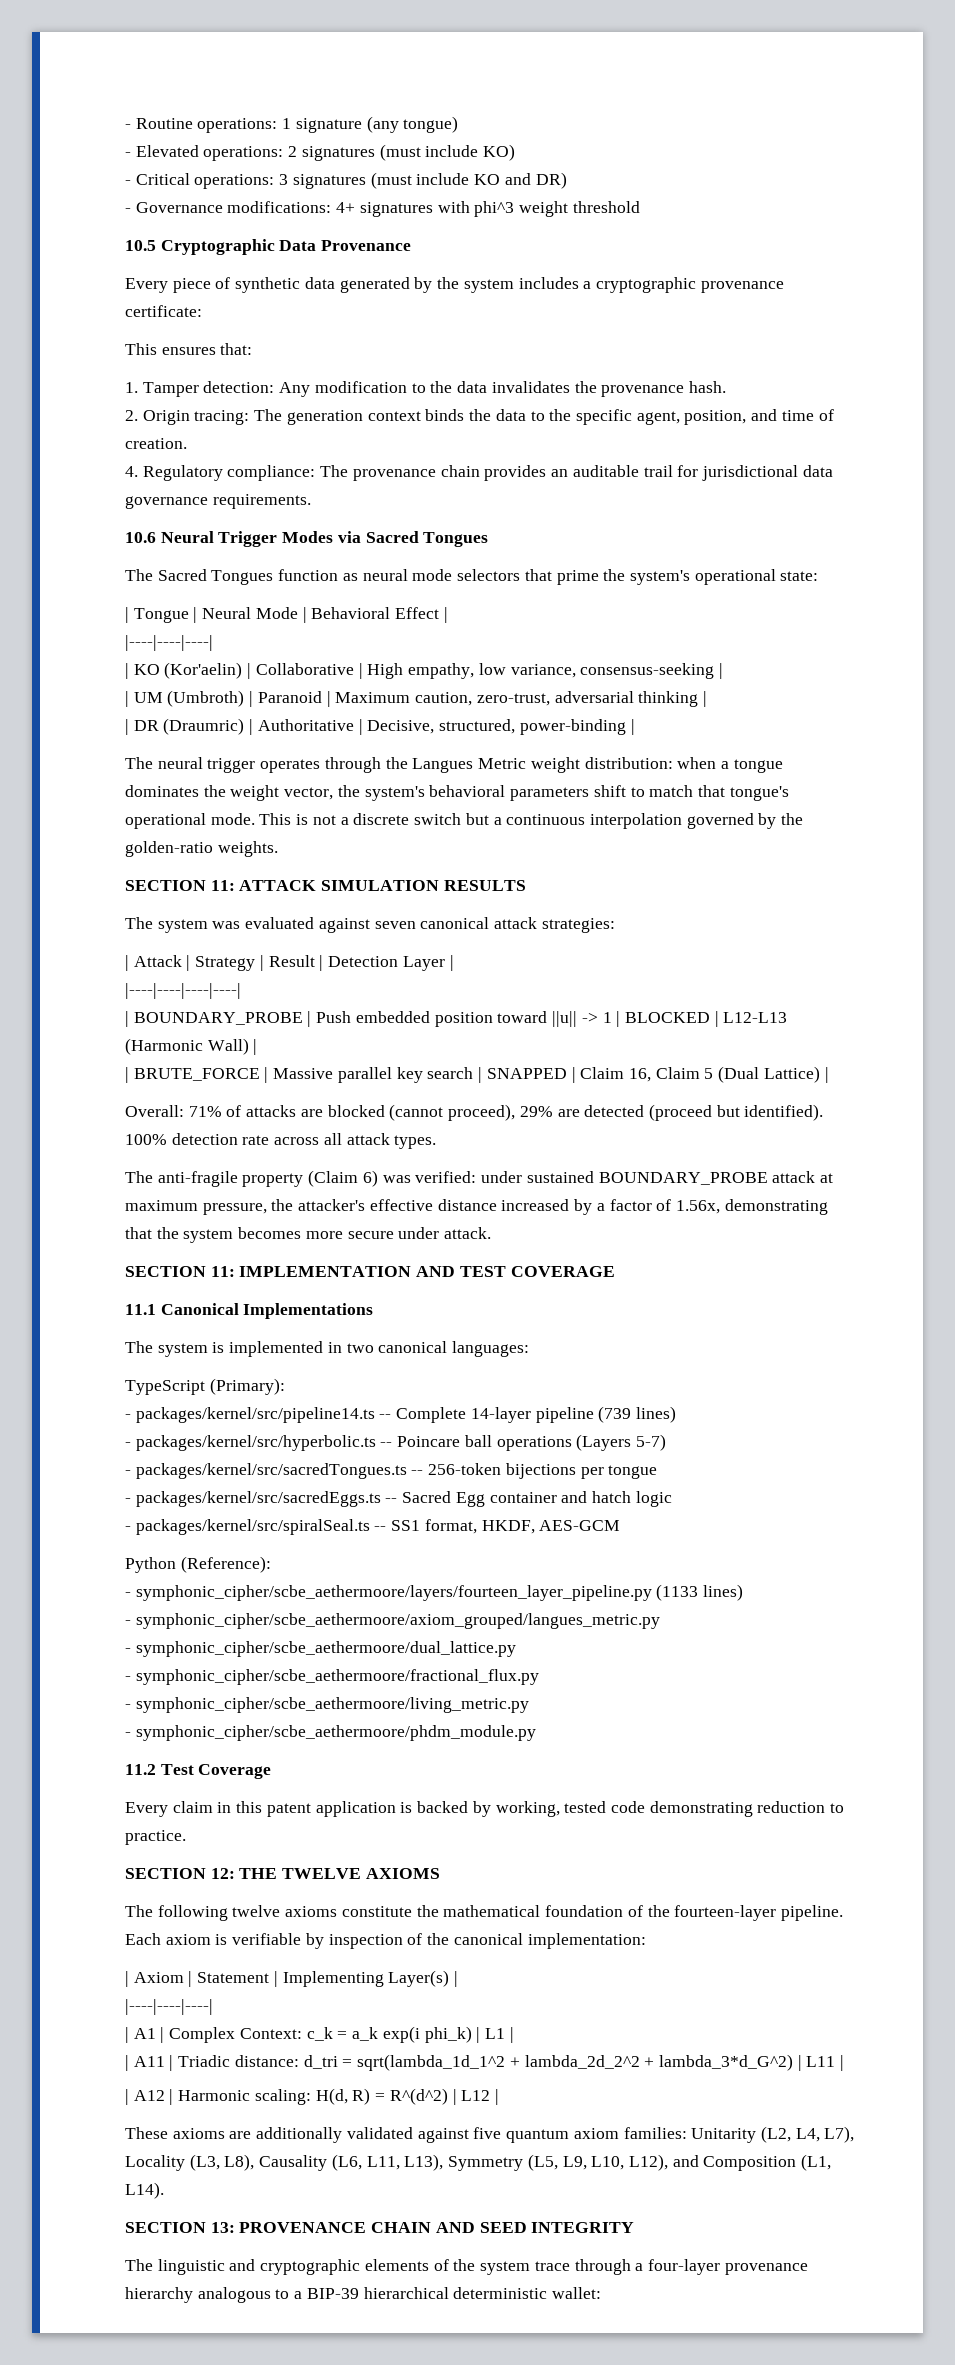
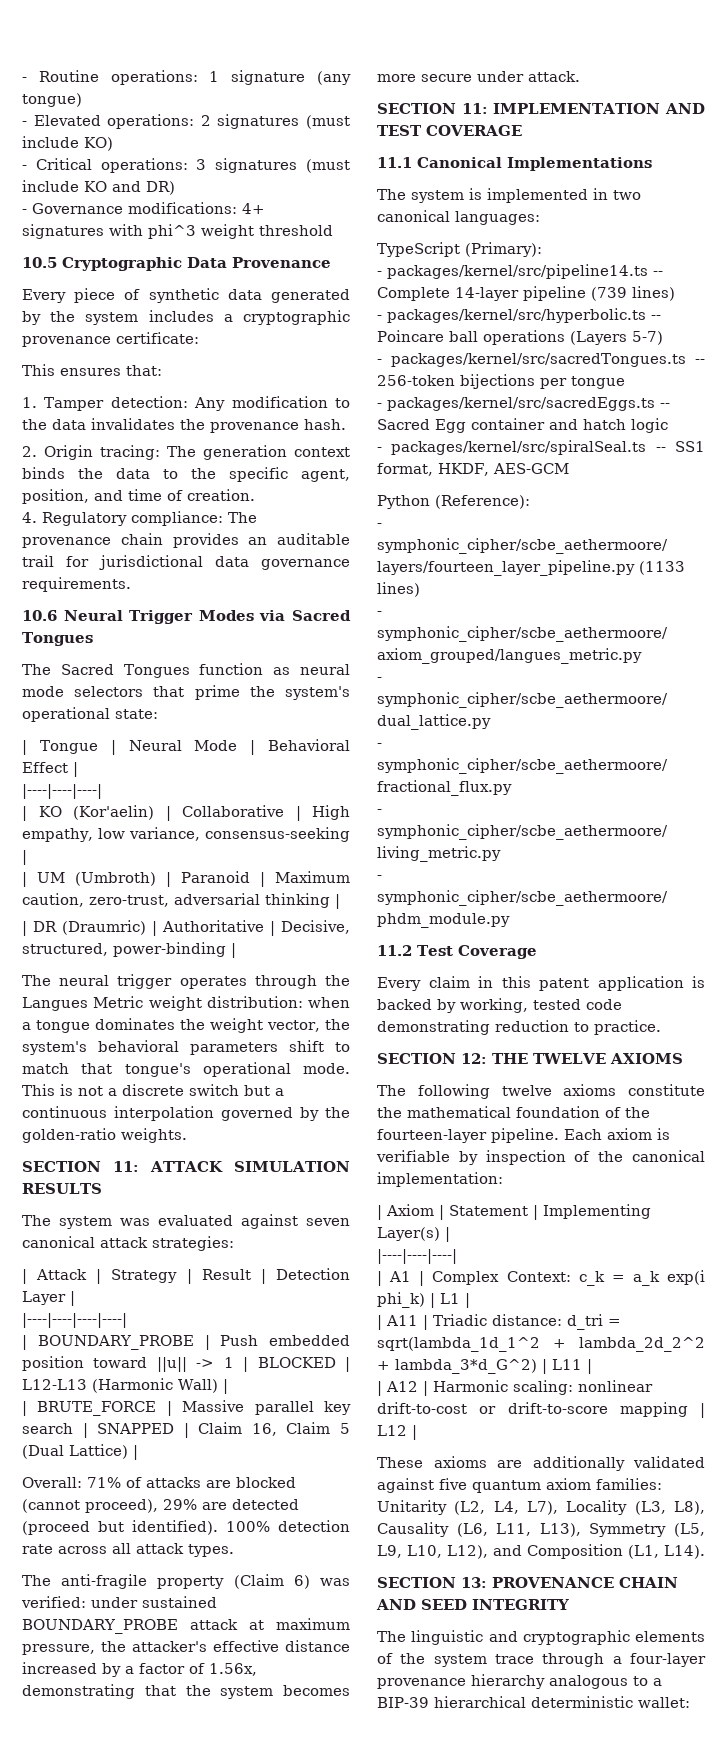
[315,2088,448,2105] H(d, R) = R^(d^2) -> [578,1380,653,1392] [377,1402,688,1417] nonlinear drift-to-cost or drift-to-score mapping

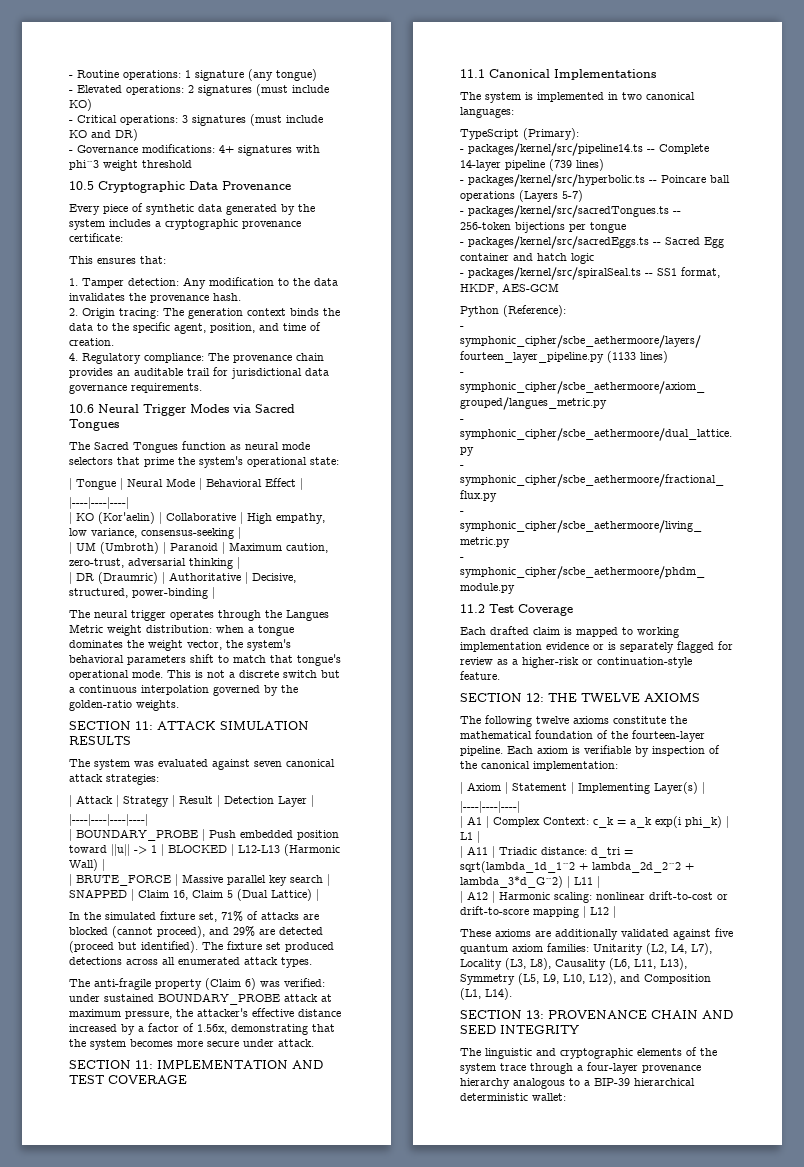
[22,1477,82,1488] Overall: -> [69,911,217,922] In the simulated fixture set,
(158, 1506) none -> [209,927,229,935] and
[226,1520,350,1532] [22,1544,53,1554] 100% detection rate -> [202,941,334,952] [69,957,122,965] The fixture set produced detections
(131, 1548) none -> [178,957,240,965] enumerated
[377,976,705,991] [377,998,622,1013] [377,1020,661,1035] Every claim in this patent application is backed by working, tested code demonstrating reduction to practice. -> [460,626,679,638] [460,641,733,653] [460,657,692,668] [460,671,500,680] Each drafted claim is mapped to working implementation evidence or is separately flagged for review as a higher-risk or continuation-style feature.

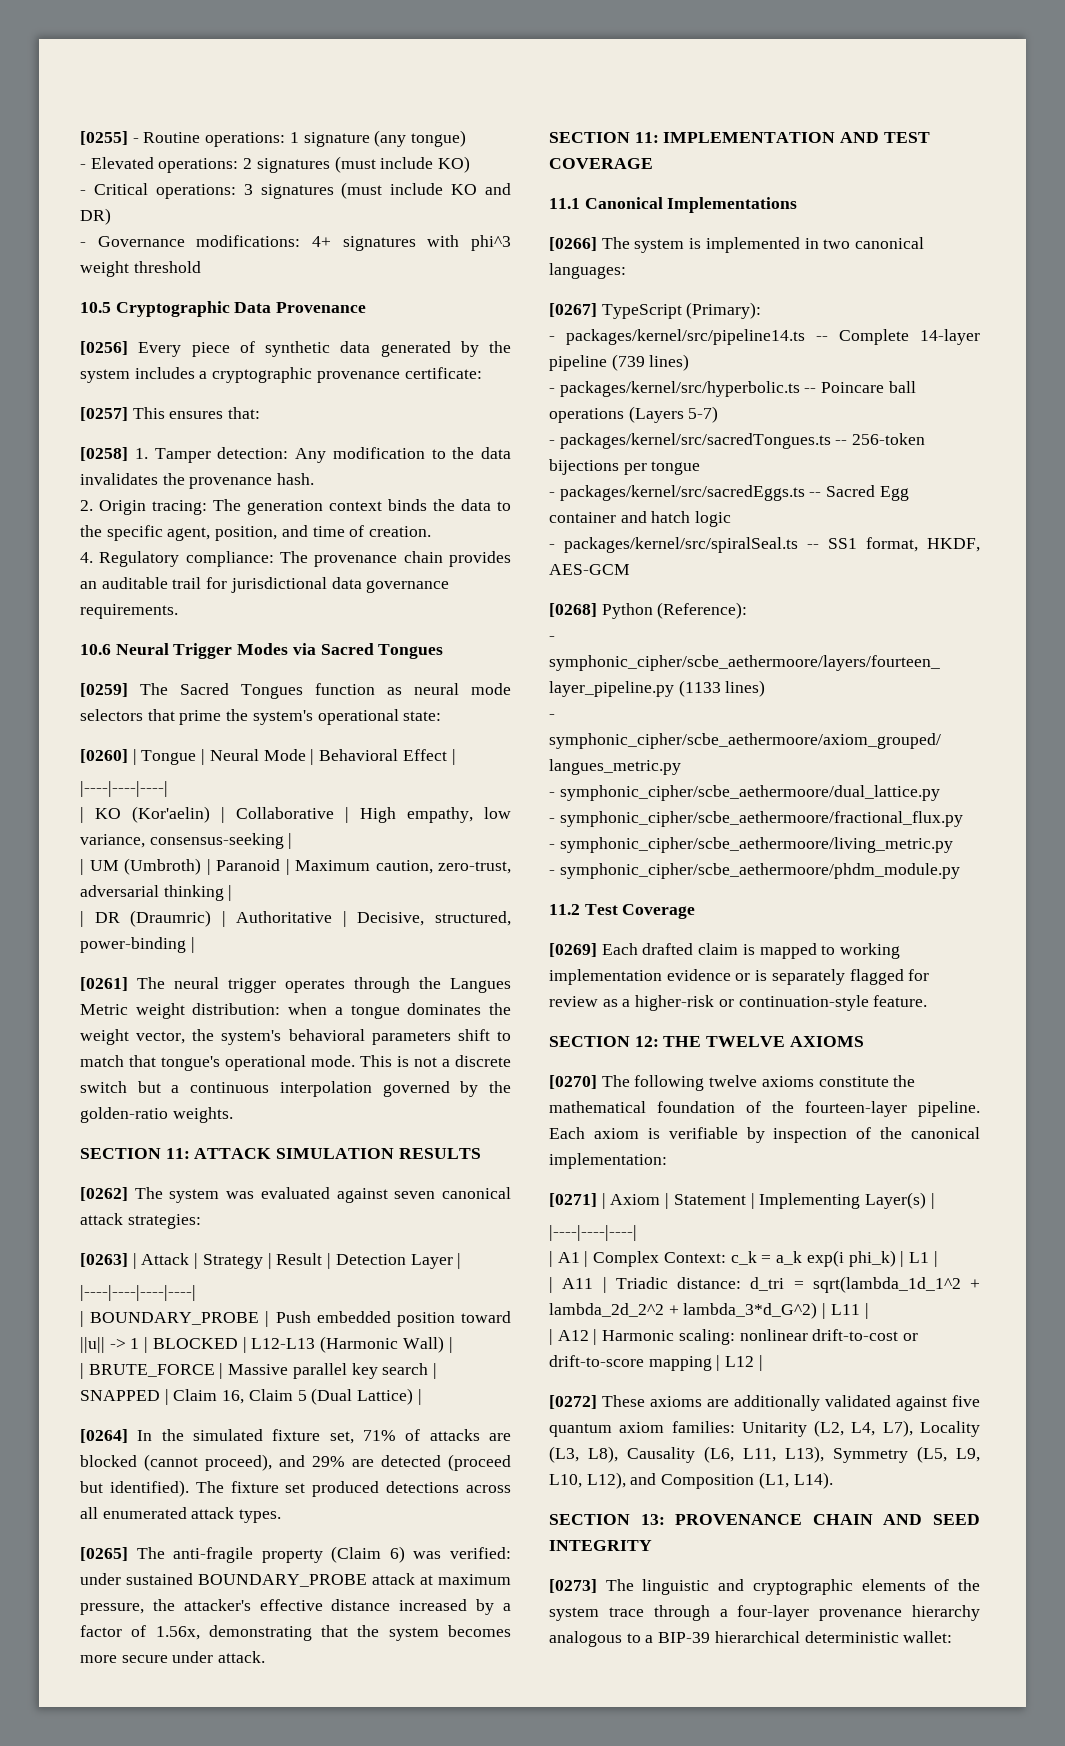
(69, 76) none -> [80,131,128,145] [0255]
(291, 185) none -> [80,341,128,355] [0256]
(123, 237) none -> [80,407,128,421] [0257]
(166, 260) none -> [80,447,128,461] [0258]
(119, 425) none -> [80,683,128,697] [0259]
(339, 461) none -> [80,749,128,763] [0260]
(215, 593) none -> [80,977,128,991] [0261]
(131, 740) none -> [80,1187,128,1201] [0262]
(159, 779) none -> [80,1253,128,1267] [0263]
(319, 895) none -> [80,1429,128,1443] [0264]
(312, 962) none -> [80,1547,128,1561] [0265]
(656, 74) none -> [549,237,597,251] [0266]
(514, 112) none -> [549,303,597,317] [0267]
(559, 287) none -> [549,603,597,617] [0268]
(573, 610) none -> [549,943,597,957] [0269]
(700, 697) none -> [549,1075,597,1089] [0270]
(618, 766) none -> [549,1193,597,1207] [0271]
(616, 912) none -> [549,1395,597,1409] [0272]
(579, 1029) none -> [549,1579,597,1593] [0273]

